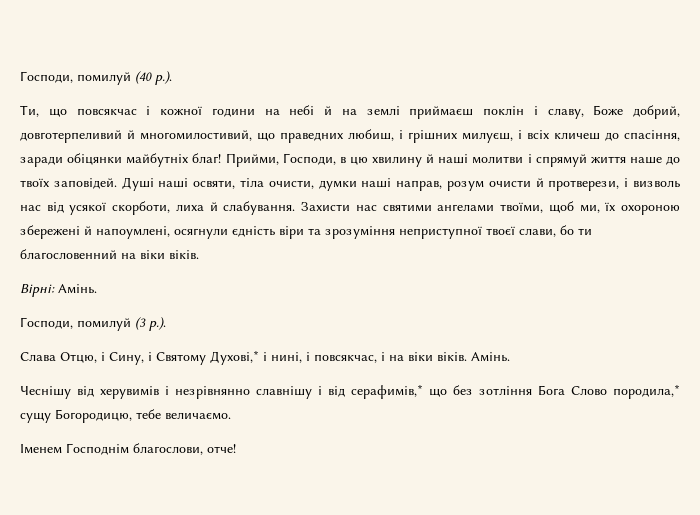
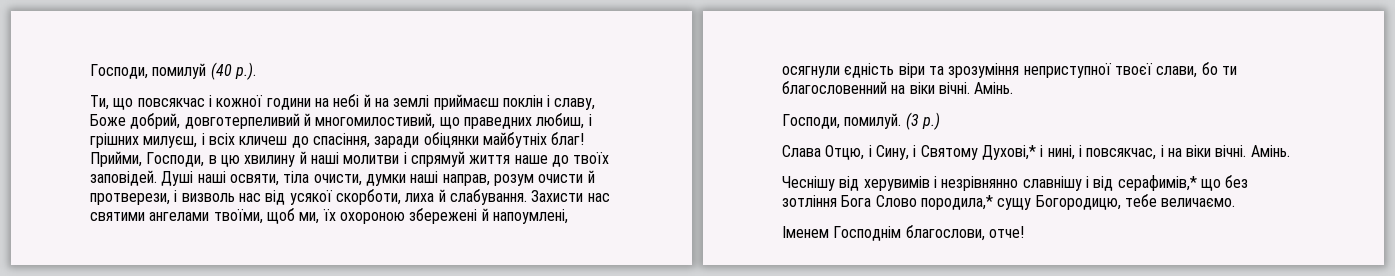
[169,250,199,260] [20,284,55,297] віків. // Вірні: -> [938,82,970,94] вічні.
[77,317,166,331] помилуй (3 р.). -> [844,112,940,130] помилуй. (3 р.)
[437,352,467,362] віків. -> [1215,145,1247,157] вічні.

